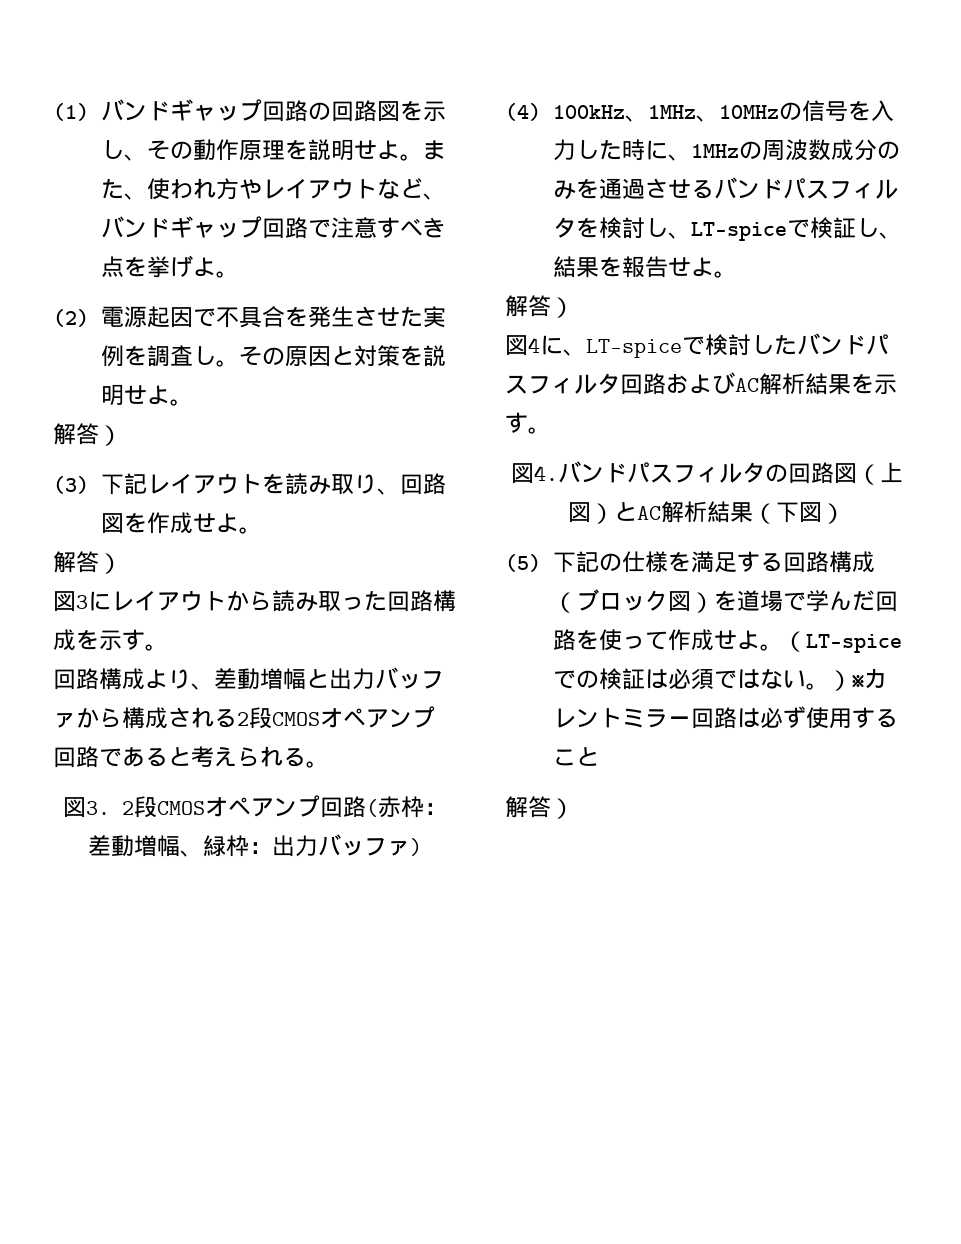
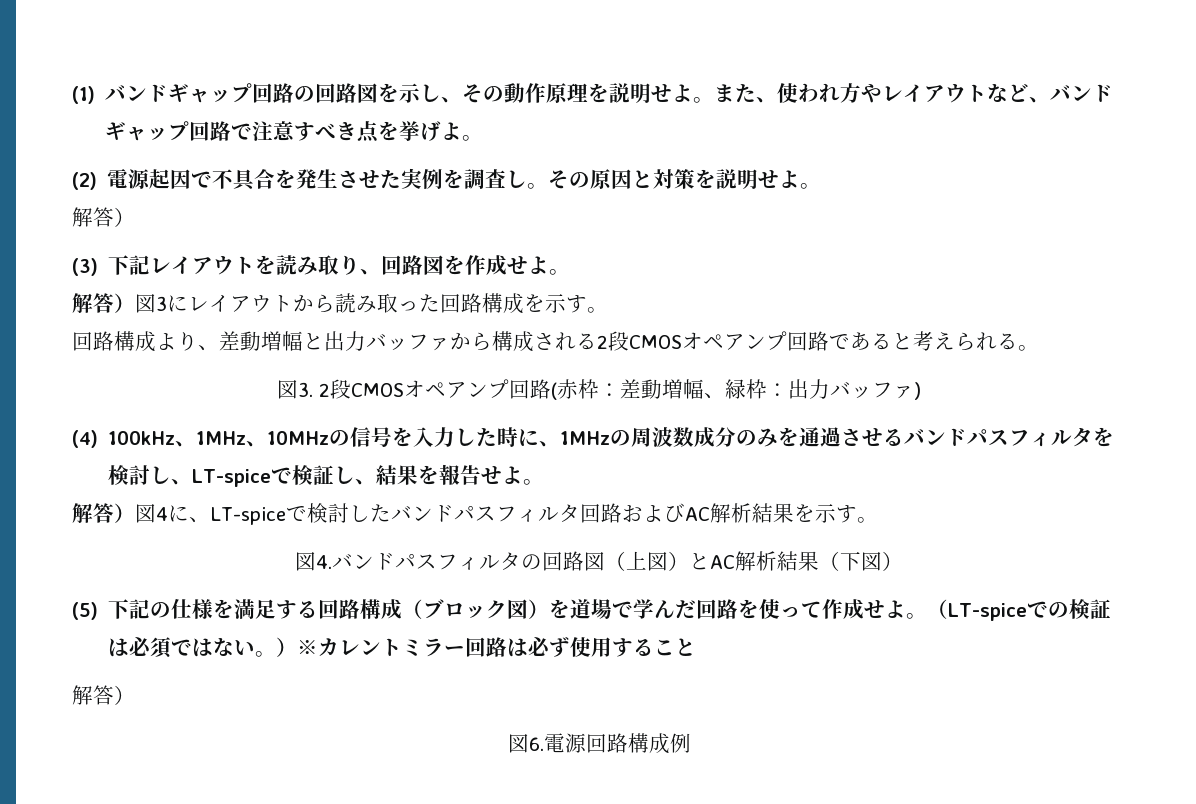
(122, 563) // -> (135, 303) none
(574, 307) // -> (135, 513) none
(574, 808) none -> [507,733,691,754] // 図6.電源回路構成例

